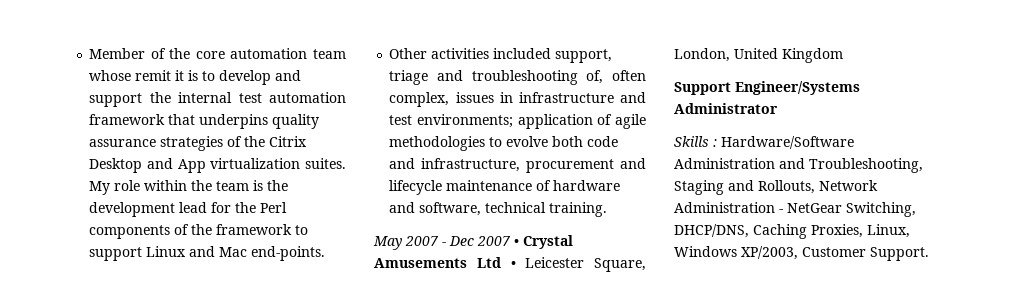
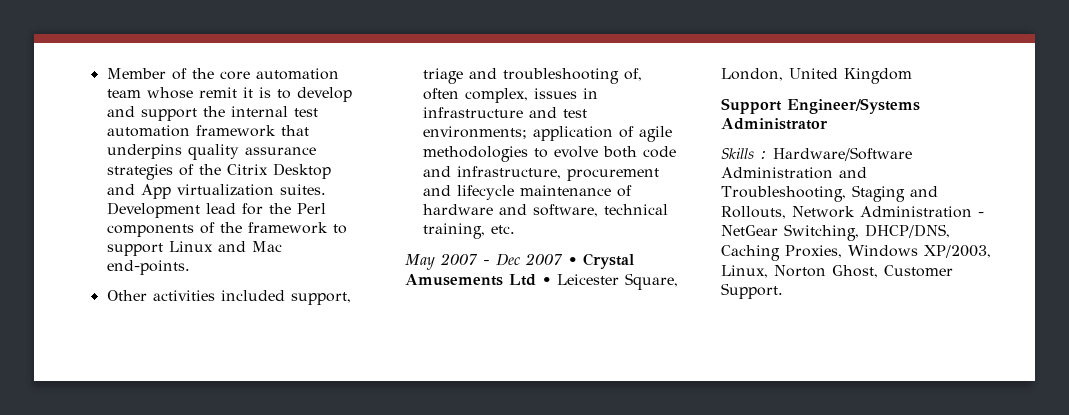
[89,180,289,195] [89,202,176,217] My role within the team is the development -> [106,202,200,218] Development
[549,202,608,217] training. -> [422,223,515,239] training, etc.
[867,224,910,238] Linux, -> (842, 251) none
(798, 253) none -> [721,265,878,278] Linux, Norton Ghost,

